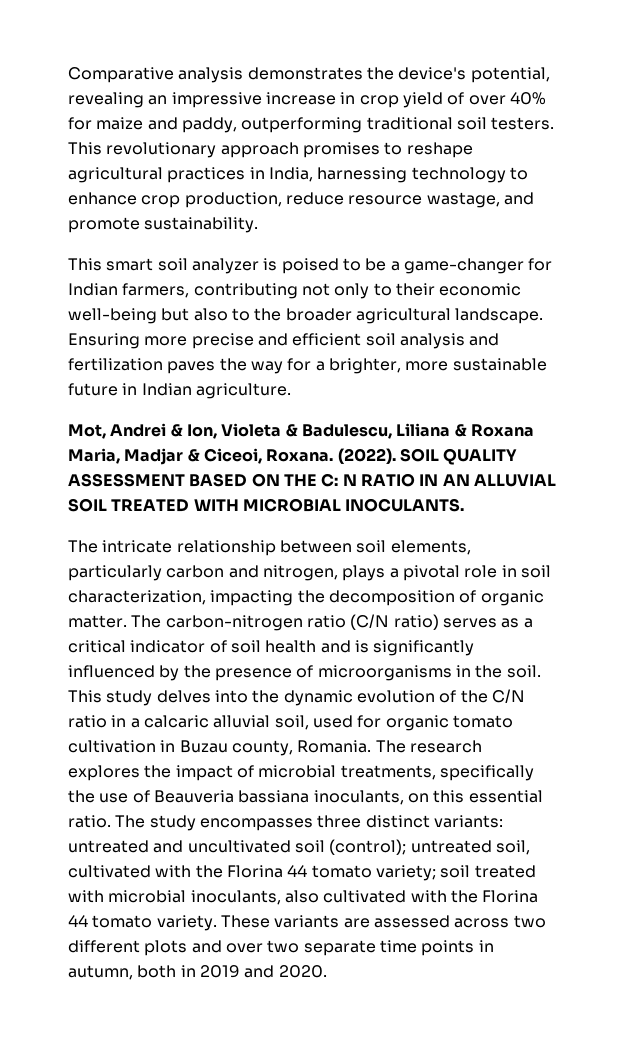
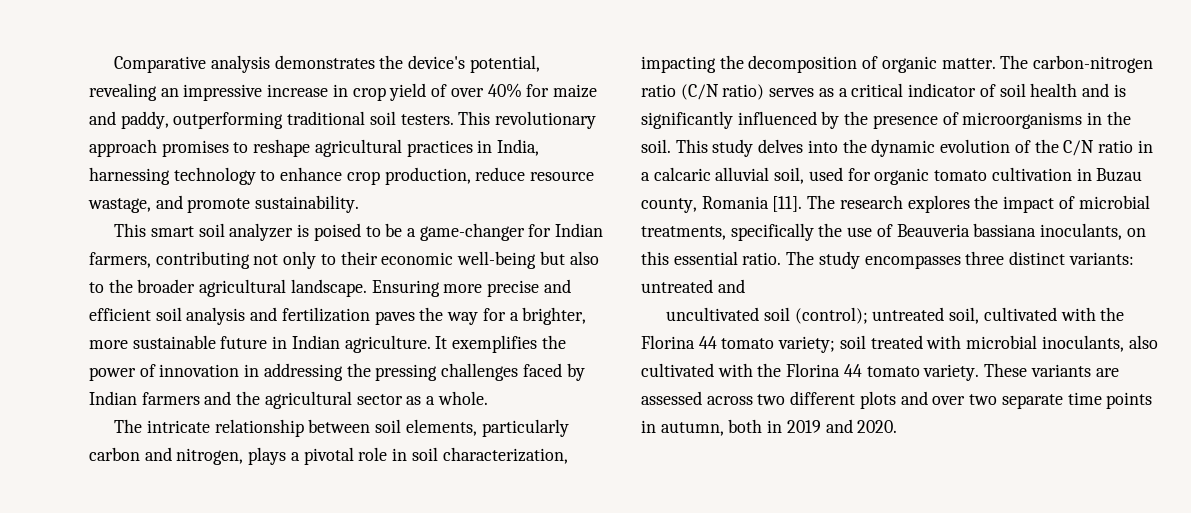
[68,423,534,439] [68,448,518,465] [68,473,556,487] [68,498,465,512] // Mot, Andrei & Ion, Violeta & Badulescu, Liliana & Roxana Maria, Madjar & Ciceoi, Roxana. (2022). SOIL QUALITY ASSESSMENT BASED ON THE C: N RATIO IN AN ALLUVIAL SOIL TREATED WITH MICROBIAL INOCULANTS. -> [435,335,566,353] [89,363,585,381] [89,391,488,409] It exemplifies the power of innovation in addressing the pressing challenges faced by Indian farmers and the agricultural sector as a whole.
[297,740,372,753] Romania. -> [701,196,803,212] Romania [11].
(184, 846) none -> (745, 286) //

